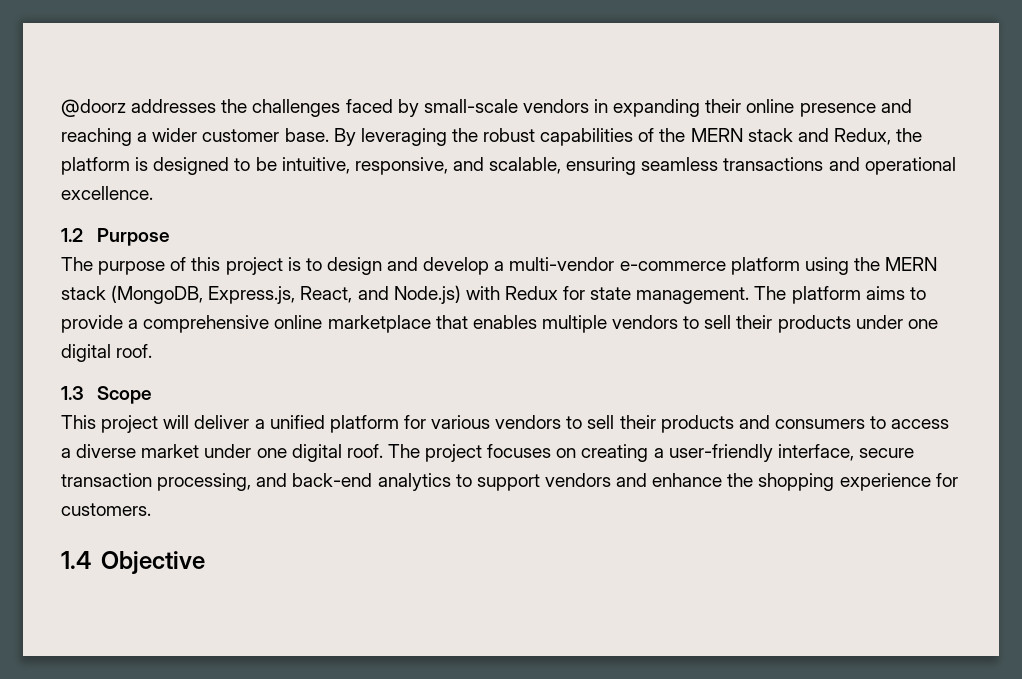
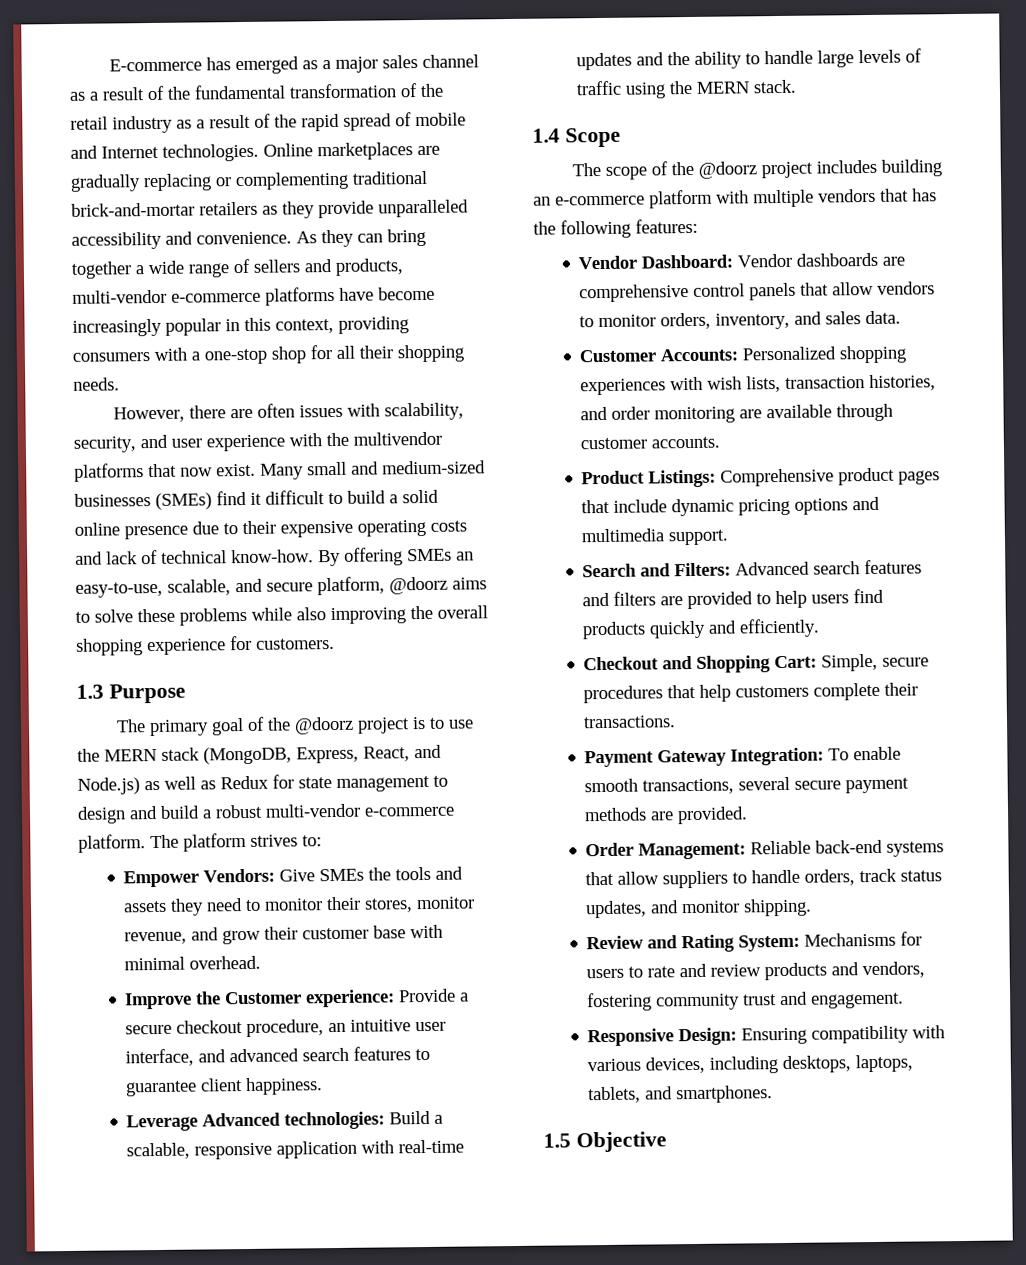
[61,99,912,117] [61,128,923,146] [61,157,956,175] [61,186,153,200] [61,228,171,246] [61,257,938,275] [61,285,926,304] [61,315,938,333] [61,344,153,362] [61,386,153,404] [61,415,950,433] [61,444,914,462] [61,473,958,491] [61,503,151,516] [61,551,91,569] @doorz addresses the challenges faced by small-scale vendors in expanding their online presence and reaching a wider customer base. By leveraging the robust capabilities of the MERN stack and Redux, the platform is designed to be intuitive, responsive, and scalable, ensuring seamless transactions and operational excellence. // 1.2 Purpose // The purpose of this project is to design and develop a multi-vendor e-commerce platform using the MERN stack (MongoDB, Express.js, React, and Node.js) with Redux for state management. The platform aims to provide a comprehensive online marketplace that enables multiple vendors to sell their products under one digital roof. // 1.3 Scope // This project will deliver a unified platform for various vendors to sell their products and consumers to access a diverse market under one digital roof. The project focuses on creating a user-friendly interface, secure transaction processing, and back-end analytics to support vendors and enhance the shopping experience for customers. // 1.4 -> [108,54,479,75] [69,83,444,101] [70,112,466,134] [70,142,440,162] [70,170,427,192] [71,199,469,219] [71,228,426,250] [71,258,404,279] [72,286,435,306] [72,316,409,337] [72,344,464,365] [73,377,120,391] [112,402,464,423] [73,431,442,453] [74,460,486,482] [74,489,439,510] [74,519,467,540] [75,547,474,567] [75,576,487,598] [75,605,488,626] [76,635,335,656] [76,683,186,704] [115,716,474,737] [77,744,442,765] [77,774,448,795] [77,803,455,824] [78,832,322,853] [123,866,464,888] [123,896,476,916] [124,924,444,945] [124,955,262,971] [125,988,470,1010] [125,1019,447,1038] [125,1046,431,1067] [125,1077,324,1097] [126,1110,444,1132] [126,1139,465,1160] [576,48,923,71] [576,79,797,99] [532,127,621,148] [571,159,942,180] [533,188,937,209] [533,218,698,239] [578,252,906,270] [579,281,936,303] [579,310,902,330] [579,345,908,364] [580,374,937,396] [580,403,894,424] [580,436,721,450] [581,467,941,488] [581,496,881,517] [581,528,730,546] [582,559,923,578] [582,588,885,610] [582,618,821,640] [583,653,930,673] [583,682,919,704] [583,715,677,729] [584,746,902,768] [584,776,910,795] [584,806,749,825] [585,839,945,860] [585,868,943,889] [586,898,813,919] [586,931,923,953] [586,961,926,981] [587,991,905,1012] [587,1025,946,1047] [587,1054,914,1074] [588,1085,774,1104] [543,1133,571,1148] E-commerce has emerged as a major sales channel as a result of the fundamental transformation of the retail industry as a result of the rapid spread of mobile and Internet technologies. Online marketplaces are gradually replacing or complementing traditional brick-and-mortar retailers as they provide unparalleled accessibility and convenience. As they can bring together a wide range of sellers and products, multi-vendor e-commerce platforms have become increasingly popular in this context, providing consumers with a one-stop shop for all their shopping needs. // However, there are often issues with scalability, security, and user experience with the multivendor platforms that now exist. Many small and medium-sized businesses (SMEs) find it difficult to build a solid online presence due to their expensive operating costs and lack of technical know-how. By offering SMEs an easy-to-use, scalable, and secure platform, @doorz aims to solve these problems while also improving the overall shopping experience for customers. // 1.3 Purpose // The primary goal of the @doorz project is to use the MERN stack (MongoDB, Express, React, and Node.js) as well as Redux for state management to design and build a robust multi-vendor e-commerce platform. The platform strives to: // Empower Vendors: Give SMEs the tools and assets they need to monitor their stores, monitor revenue, and grow their customer base with minimal overhead. // Improve the Customer experience: Provide a secure checkout procedure, an intuitive user interface, and advanced search features to guarantee client happiness. // Leverage Advanced technologies: Build a scalable, responsive application with real-time updates and the ability to handle large levels of traffic using the MERN stack. // 1.4 Scope // The scope of the @doorz project includes building an e-commerce platform with multiple vendors that has the following features: // Vendor Dashboard: Vendor dashboards are comprehensive control panels that allow vendors to monitor orders, inventory, and sales data. // Customer Accounts: Personalized shopping experiences with wish lists, transaction histories, and order monitoring are available through customer accounts. // Product Listings: Comprehensive product pages that include dynamic pricing options and multimedia support. // Search and Filters: Advanced search features and filters are provided to help users find products quickly and efficiently. // Checkout and Shopping Cart: Simple, secure procedures that help customers complete their transactions. // Payment Gateway Integration: To enable smooth transactions, several secure payment methods are provided. // Order Management: Reliable back-end systems that allow suppliers to handle orders, track status updates, and monitor shipping. // Review and Rating System: Mechanisms for users to rate and review products and vendors, fostering community trust and engagement. // Responsive Design: Ensuring compatibility with various devices, including desktops, laptops, tablets, and smartphones. // 1.5

